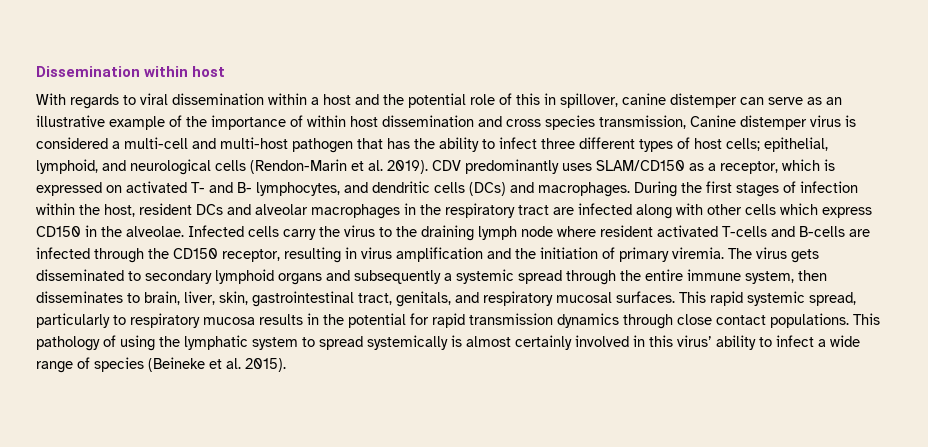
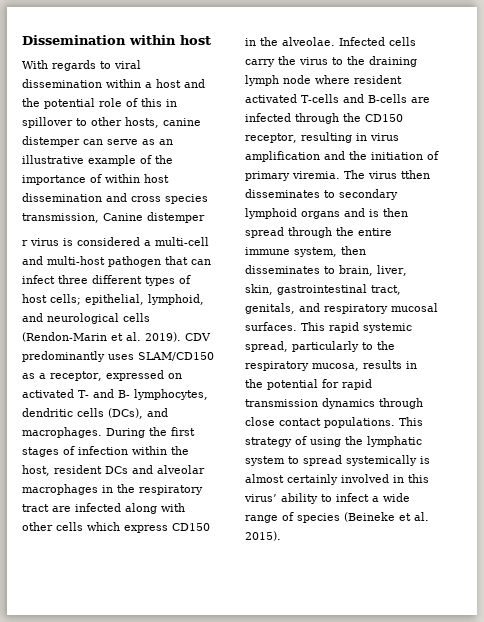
[560,93,618,108] spillover, -> [22,117,159,128] spillover to other hosts,
(807, 122) none -> [22,240,28,246] // r
[387,137,495,152] has the ability to -> [191,259,211,265] can
[782,159,835,171] which is -> (102, 376) none
[344,182,368,193] and -> (208, 394) none
[469,182,506,196] (DCs) -> [108,408,143,419] (DCs),
[791,249,819,263] [36,269,124,281] gets disseminated -> [401,170,430,179] [245,189,320,198] tthen disseminates
[354,269,514,284] subsequently a systemic -> [369,208,408,217] is then
[130,313,255,328] respiratory mucosa -> [377,341,395,350] [245,361,359,371] the respiratory mucosa,
[36,336,100,351] pathology -> [245,437,292,447] strategy

